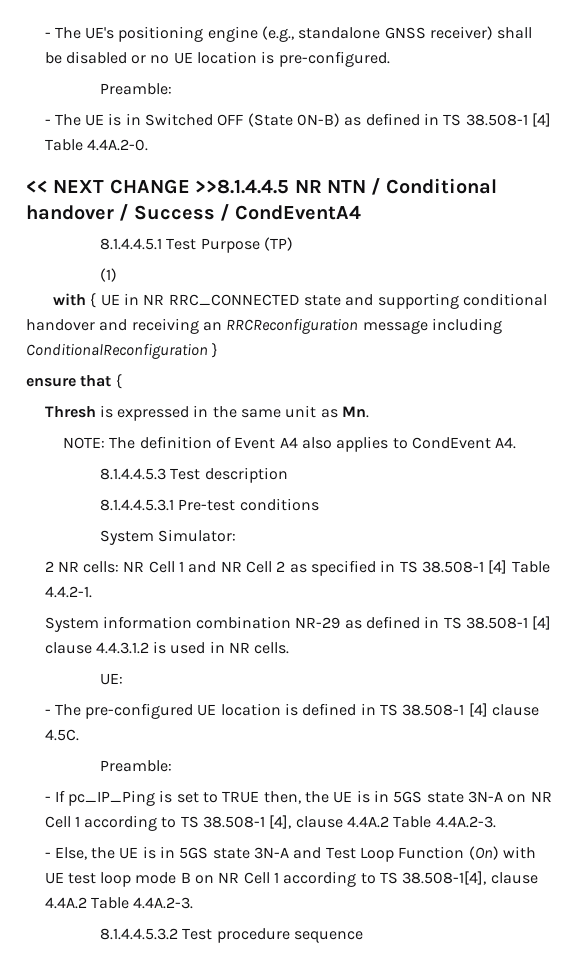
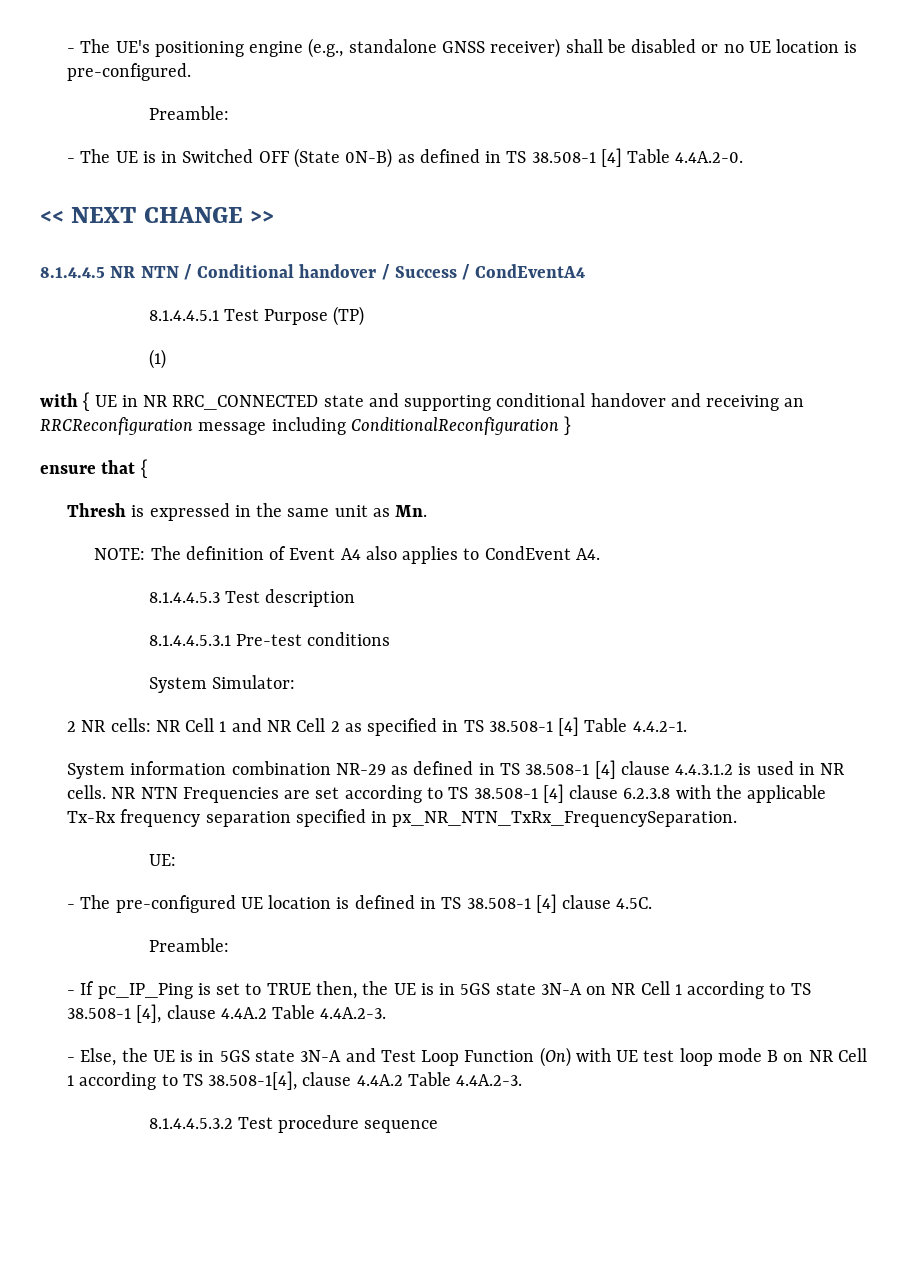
[195,179,290,194] >>8.1.4.4.5 -> [250,210,275,223] [40,267,105,278] >> // 8.1.4.4.5
(290, 648) none -> [111,784,827,803] [67,809,738,827] NR NTN Frequencies are set according to TS 38.508-1 [4] clause 6.2.3.8 with the applicable Tx-Rx frequency separation specified in px_NR_NTN_TxRx_FrequencySeparation.

